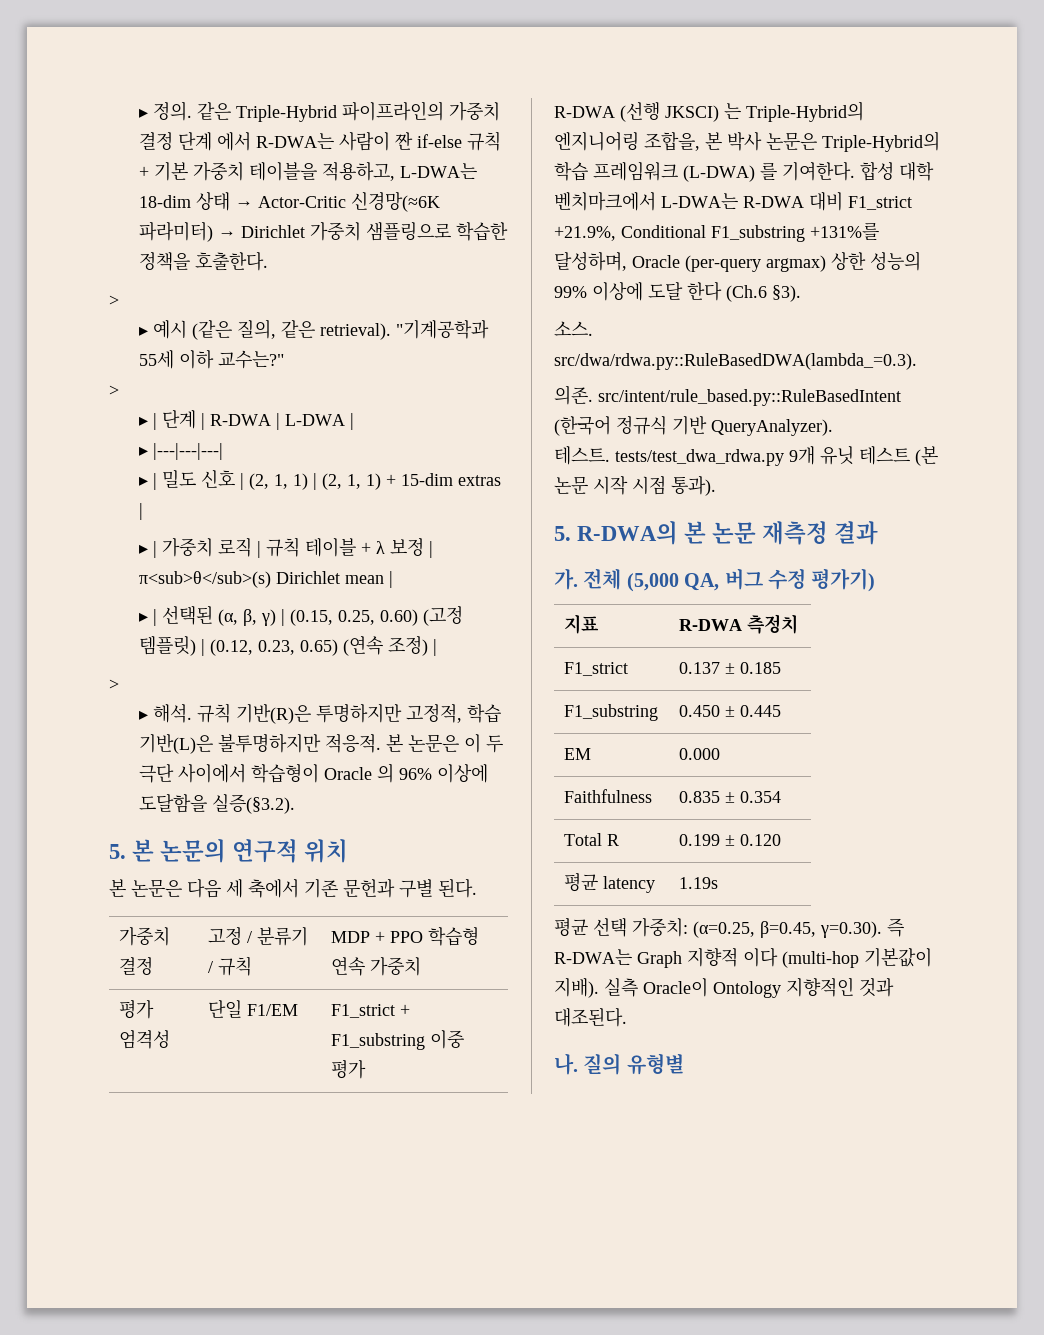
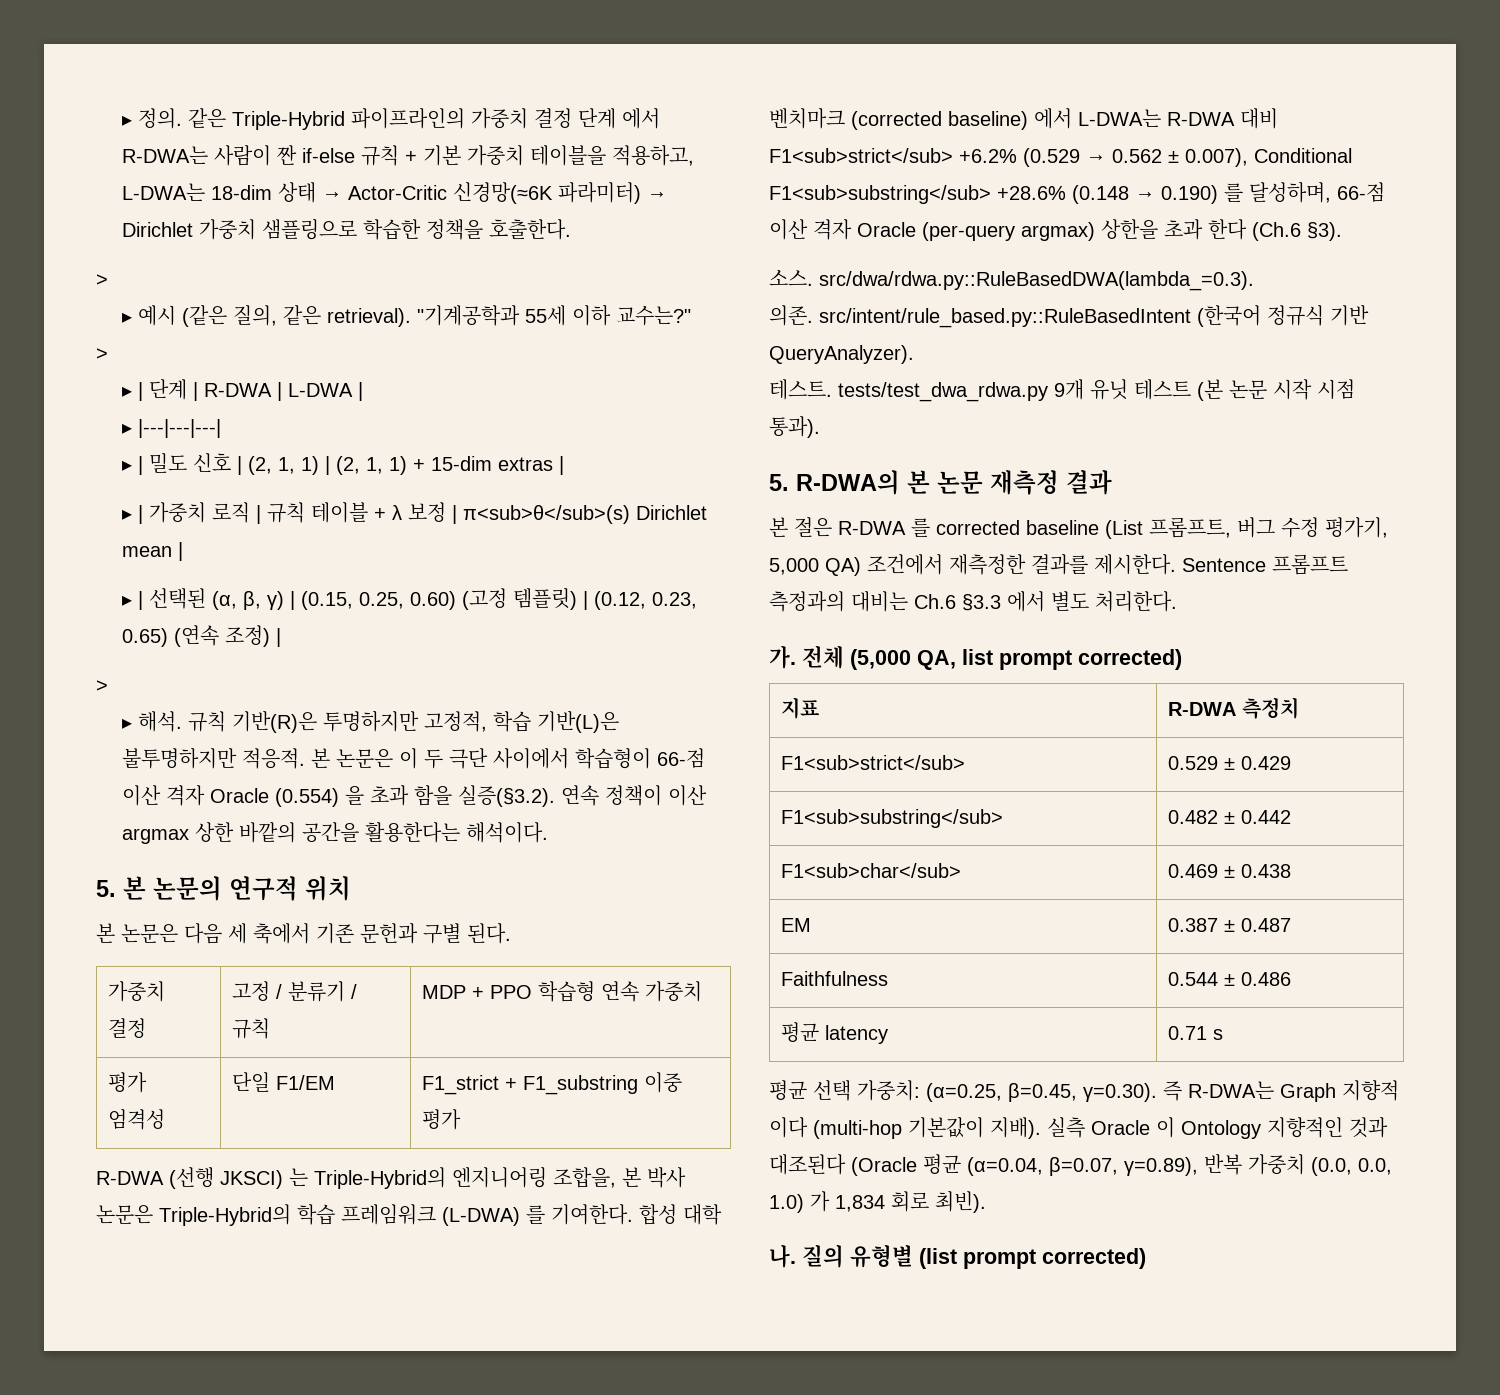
[324,763,489,783] [139,794,296,814] Oracle 의 96% 이상에 도달함을 실증(§3.2). -> [657,748,706,768] [122,785,708,807] [122,822,549,844] 66-점 이산 격자 Oracle (0.554) 을 초과 함을 실증(§3.2). 연속 정책이 이산 argmax 상한 바깥의 공간을 활용한다는 해석이다.
[554,192,912,211] [554,222,879,242] [554,251,921,272] [554,282,683,301] 벤치마크에서 L-DWA는 R-DWA 대비 F1_strict +21.9%, Conditional F1_substring +131%를 달성하며, Oracle (per-query argmax) 상한 성능의 99% 이상에 도달 -> [769,108,1278,130] [769,148,1352,167] [769,182,1385,204] [769,219,1203,241] 벤치마크 (corrected baseline) 에서 L-DWA는 R-DWA 대비 F1<sub>strict</sub> +6.2% (0.529 → 0.562 ± 0.007), Conditional F1<sub>substring</sub> +28.6% (0.148 → 0.190) 를 달성하며, 66-점 이산 격자 Oracle (per-query argmax) 상한을 초과
(879, 533) none -> [769,517,1388,539] [769,554,1348,576] [769,591,1177,612] // 본 절은 R-DWA 를 corrected baseline (List 프롬프트, 버그 수정 평가기, 5,000 QA) 조건에서 재측정한 결과를 제시한다. Sentence 프롬프트 측정과의 대비는 Ch.6 §3.3 에서 별도 처리한다.
[724,568,876,592] 버그 수정 평가기) -> [962,649,1182,670] list prompt corrected)
[564,662,629,676] [679,662,782,674] [564,704,659,721] [679,705,782,717] [564,748,592,760] [679,748,721,760] [564,789,653,803] [679,791,782,803] [564,833,620,846] [679,834,782,846] F1_strict | 0.137 ± 0.185 // F1_substring | 0.450 ± 0.445 // EM | 0.000 // Faithfulness | 0.835 ± 0.354 // Total R | 0.199 ± 0.120 -> [781,755,966,770] [1168,756,1292,770] [781,809,1004,828] [1168,810,1292,824] [781,863,962,878] [1168,864,1292,878] [781,918,812,932] [1168,918,1292,932] [781,971,889,986] [1168,972,1292,986] F1<sub>strict</sub> | 0.529 ± 0.429 // F1<sub>substring</sub> | 0.482 ± 0.442 // F1<sub>char</sub> | 0.469 ± 0.438 // EM | 0.387 ± 0.487 // Faithfulness | 0.544 ± 0.486
[679,877,719,889] 1.19s -> [1168,1026,1224,1040] 0.71 s
[643,978,708,997] Oracle이 -> [1091,1117,1175,1138] Oracle 이
[554,1007,627,1027] 대조된다. -> [769,1154,1392,1176] [769,1191,986,1213] 대조된다 (Oracle 평균 (α=0.04, β=0.07, γ=0.89), 반복 가중치 (0.0, 0.0, 1.0) 가 1,834 회로 최빈).
(684, 1064) none -> [919,1248,1146,1269] (list prompt corrected)

